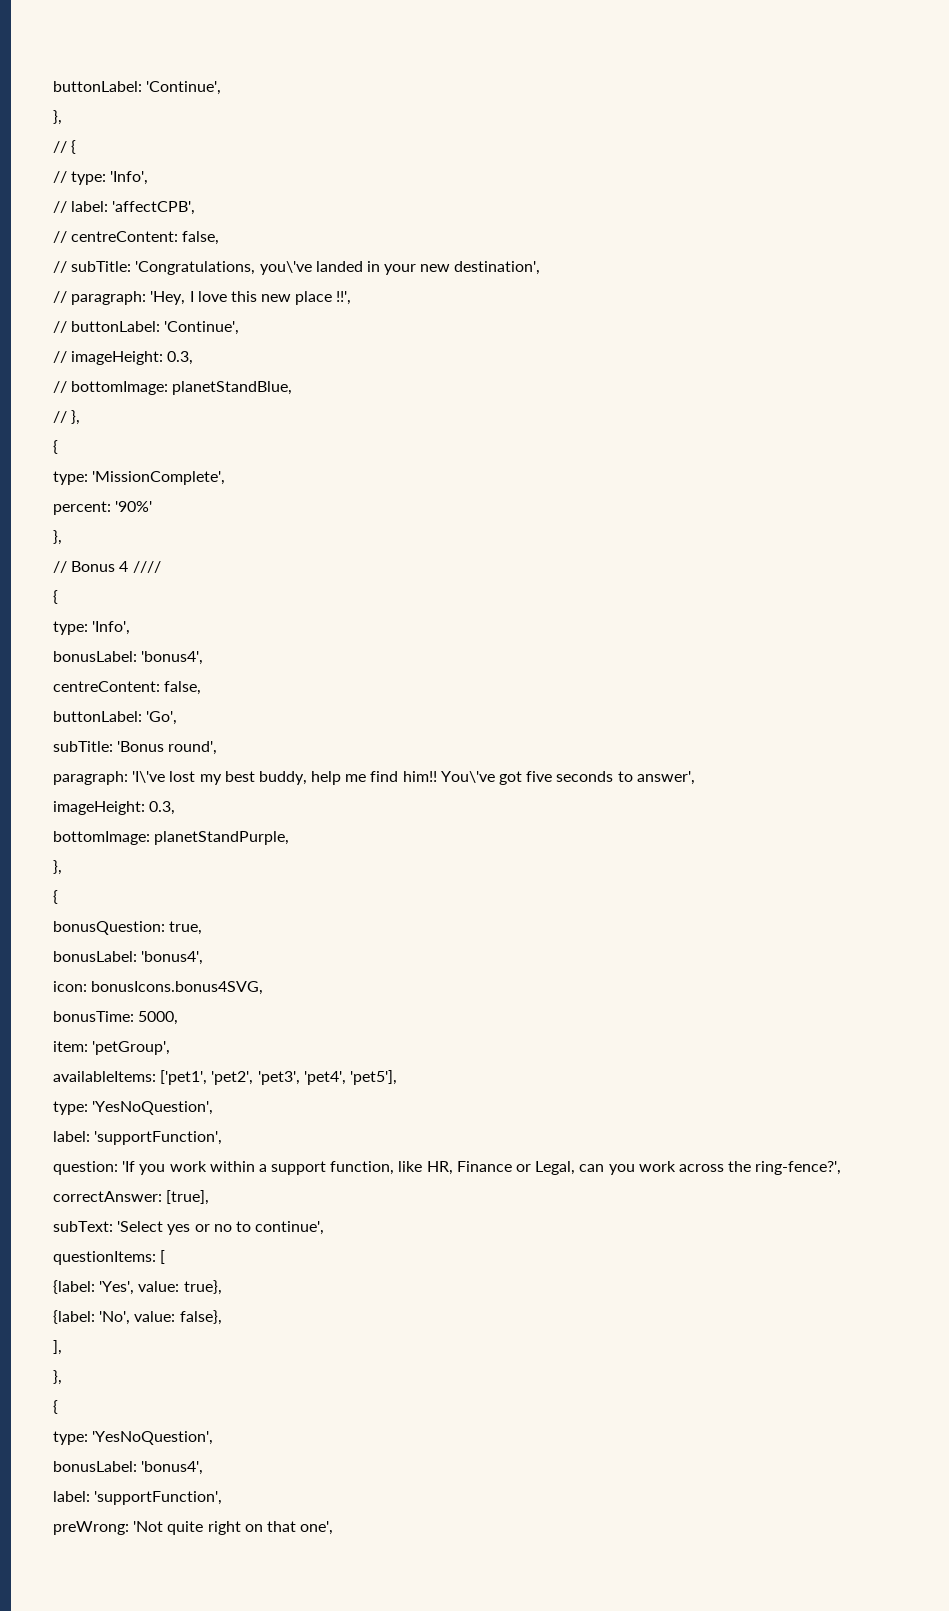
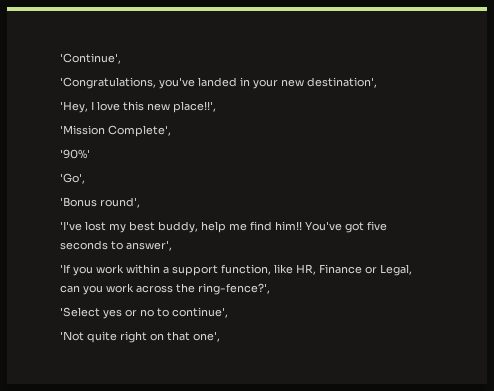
[53,81,222,95] [53,110,62,125] [53,140,77,154] [53,171,149,185] [53,201,196,215] [53,231,220,245] [53,261,312,275] buttonLabel: 'Continue', // }, // // { // // type: 'Info', // // label: 'affectCPB', // // centreContent: false, // // subTitle: 'Congratulations, you\'ve -> [60,53,121,64] [60,77,195,89] 'Continue', // 'Congratulations, you've
[53,291,147,305] // paragraph: -> (377, 82) none
[295,291,352,305] [53,321,240,335] [53,351,194,365] [53,381,293,395] [53,410,81,425] [53,440,58,454] [53,471,226,485] [53,501,153,515] [53,530,62,545] [53,561,161,573] [53,590,58,604] [53,621,131,635] [53,651,204,665] [53,681,202,695] [53,711,142,722] place !!', // // buttonLabel: 'Continue', // // imageHeight: 0.3, // // bottomImage: planetStandBlue, // // }, // { // type: 'MissionComplete', // percent: '90%' // }, // // Bonus 4 //// // { // type: 'Info', // bonusLabel: 'bonus4', // centreContent: false, // buttonLabel: -> [173,101,216,113] [60,125,171,137] [60,149,90,159] place!!', // 'Mission Complete', // '90%' //
[53,741,113,752] subTitle: -> (85, 178) none
[53,771,166,785] paragraph: 'I\'ve -> [60,221,82,231] 'I've
[440,771,495,783] You\'ve -> [305,221,342,231] You've
[53,801,176,815] [53,831,290,845] [53,860,62,875] [53,890,58,904] [53,921,203,935] [53,951,204,965] [53,981,264,995] [53,1011,179,1025] [53,1041,171,1055] [53,1070,397,1085] [53,1101,214,1115] [53,1131,223,1145] [53,1161,118,1175] imageHeight: 0.3, // bottomImage: planetStandPurple, // }, // { // bonusQuestion: true, // bonusLabel: 'bonus4', // icon: bonusIcons.bonus4SVG, // bonusTime: 5000, // item: 'petGroup', // availableItems: ['pet1', 'pet2', 'pet3', 'pet4', 'pet5'], // type: 'YesNoQuestion', // label: 'supportFunction', // question: -> (172, 245) none
[53,1190,210,1205] [53,1221,113,1232] correctAnswer: [true], // subText: -> (270, 289) none
[53,1250,166,1265] [53,1280,222,1295] [53,1310,222,1325] [53,1340,62,1355] [53,1370,62,1385] [53,1400,58,1414] [53,1431,214,1445] [53,1461,204,1475] [53,1491,223,1505] [53,1521,129,1535] questionItems: [ // {label: 'Yes', value: true}, // {label: 'No', value: false}, // ], // }, // { // type: 'YesNoQuestion', // bonusLabel: 'bonus4', // label: 'supportFunction', // preWrong: -> (228, 312) none

